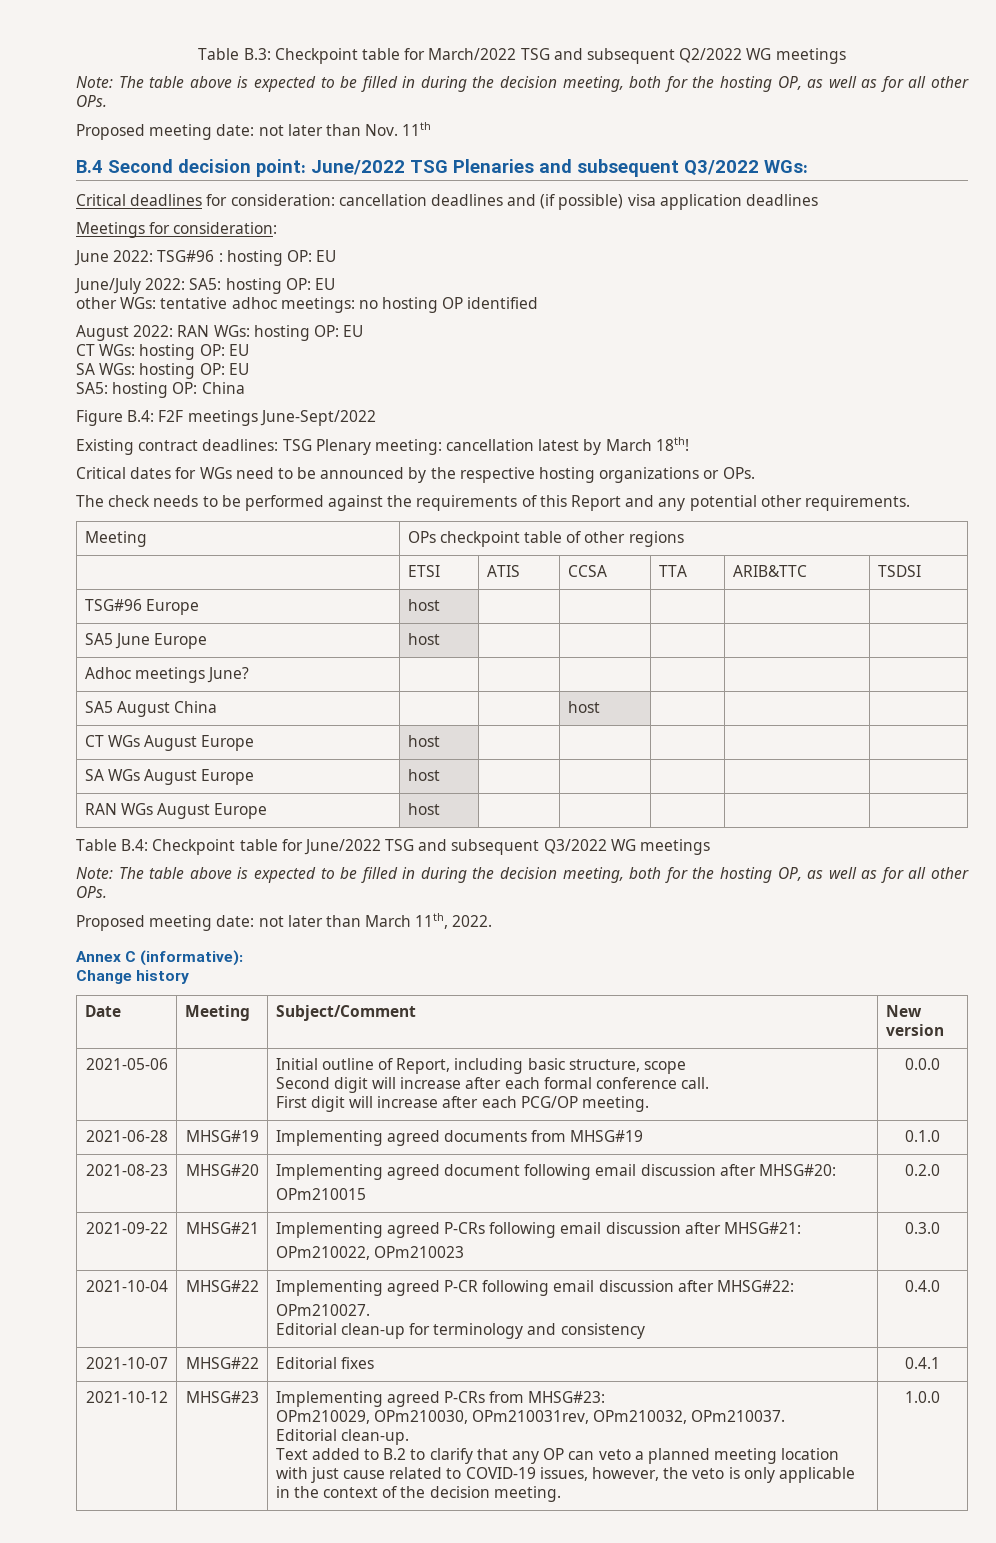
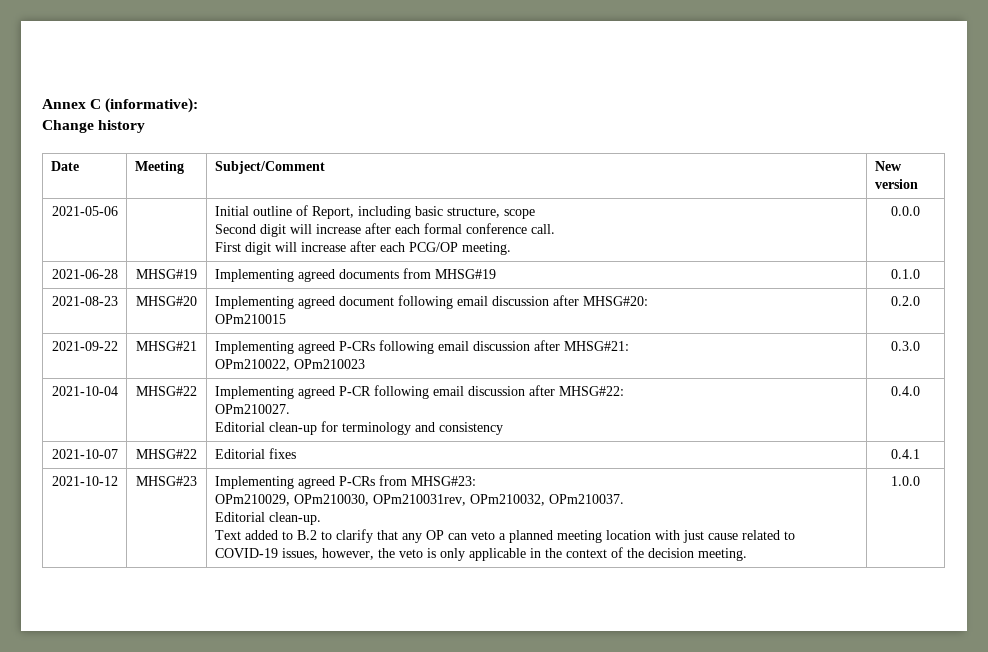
[198,48,846,64] [76,76,970,92] [76,95,107,107] [76,122,432,140] [76,159,808,177] [76,194,819,210] [76,222,278,238] [74,250,337,266] [74,278,335,294] [76,297,539,313] [76,325,364,341] [76,344,249,360] [76,363,249,379] [76,382,245,398] [76,410,376,426] [76,437,689,455] [76,467,755,483] [76,495,910,511] [84,531,147,547] [407,531,684,547] [407,565,440,577] [486,565,520,577] [567,565,607,577] [658,565,687,577] [732,565,807,577] [877,565,921,577] [84,599,199,615] [407,599,440,611] [84,633,208,649] [407,633,440,645] [84,667,250,683] [84,701,218,717] [567,701,600,713] [84,735,255,751] [407,735,440,747] [84,769,255,785] [407,769,440,781] [84,803,268,819] [407,803,440,815] [76,839,711,855] [76,867,970,883] [76,886,107,898] [76,913,493,931] Table B.3: Checkpoint table for March/2022 TSG and subsequent Q2/2022 WG meetings // Note: The table above is expected to be filled in during the decision meeting, both for the hosting OP, as well as for all other OPs. // Proposed meeting date: not later than Nov. 11th // B.4 Second decision point: June/2022 TSG Plenaries and subsequent Q3/2022 WGs: // Critical deadlines for consideration: cancellation deadlines and (if possible) visa application deadlines // Meetings for consideration: // June 2022: TSG#96 : hosting OP: EU // June/July 2022: SA5: hosting OP: EU // other WGs: tentative adhoc meetings: no hosting OP identified // August 2022: RAN WGs: hosting OP: EU // CT WGs: hosting OP: EU // SA WGs: hosting OP: EU // SA5: hosting OP: China // Figure B.4: F2F meetings June-Sept/2022 // Existing contract deadlines: TSG Plenary meeting: cancellation latest by March 18th! // Critical dates for WGs need to be announced by the respective hosting organizations or OPs. // The check needs to be performed against the requirements of this Report and any potential other requirements. // Meeting | OPs checkpoint table of other regions // | ETSI | ATIS | CCSA | TTA | ARIB&TTC | TSDSI // TSG#96 Europe | host | | | | | // SA5 June Europe | host | | | | | // Adhoc meetings June? | | | | | | // SA5 August China | | | host | | | // CT WGs August Europe | host | | | | | // SA WGs August Europe | host | | | | | // RAN WGs August Europe | host | | | | | // Table B.4: Checkpoint table for June/2022 TSG and subsequent Q3/2022 WG meetings // Note: The table above is expected to be filled in during the decision meeting, both for the hosting OP, as well as for all other OPs. // Proposed meeting date: not later than March 11th, 2022. // -> (42, 104) none

